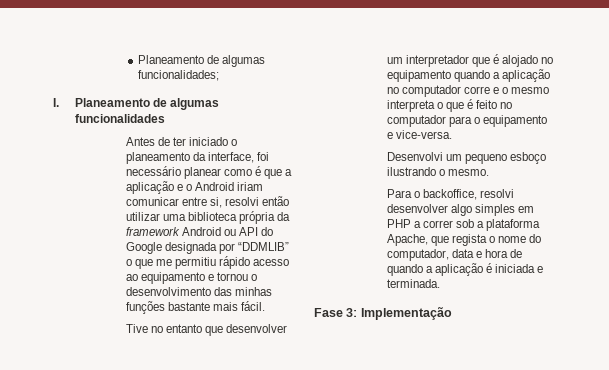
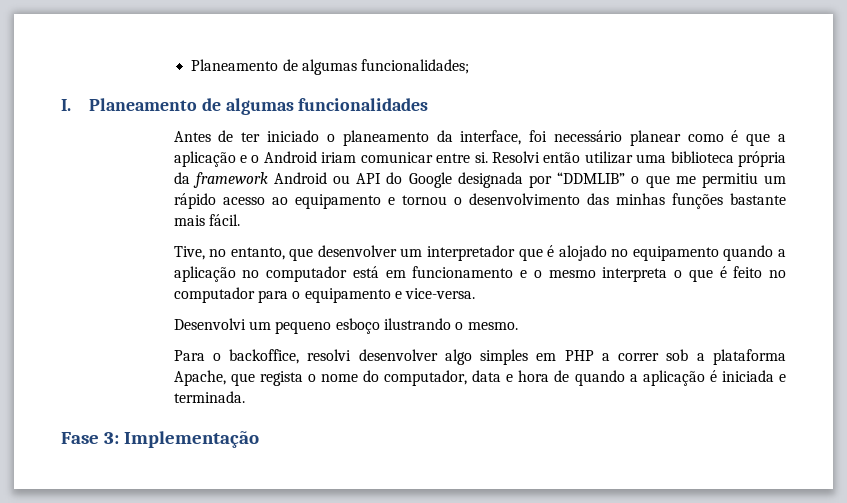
[209,197,259,208] si, resolvi -> [474,151,540,163] si. Resolvi
(216, 263) none -> [764,175,787,184] um
[125,324,202,333] Tive no entanto -> [173,246,285,260] Tive, no entanto,
[463,86,490,94] corre -> [352,266,514,278] está em funcionamento

